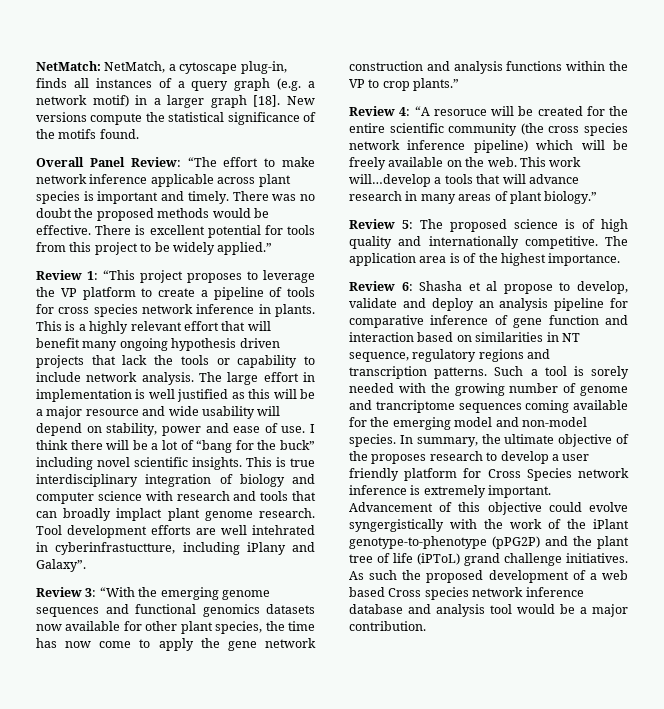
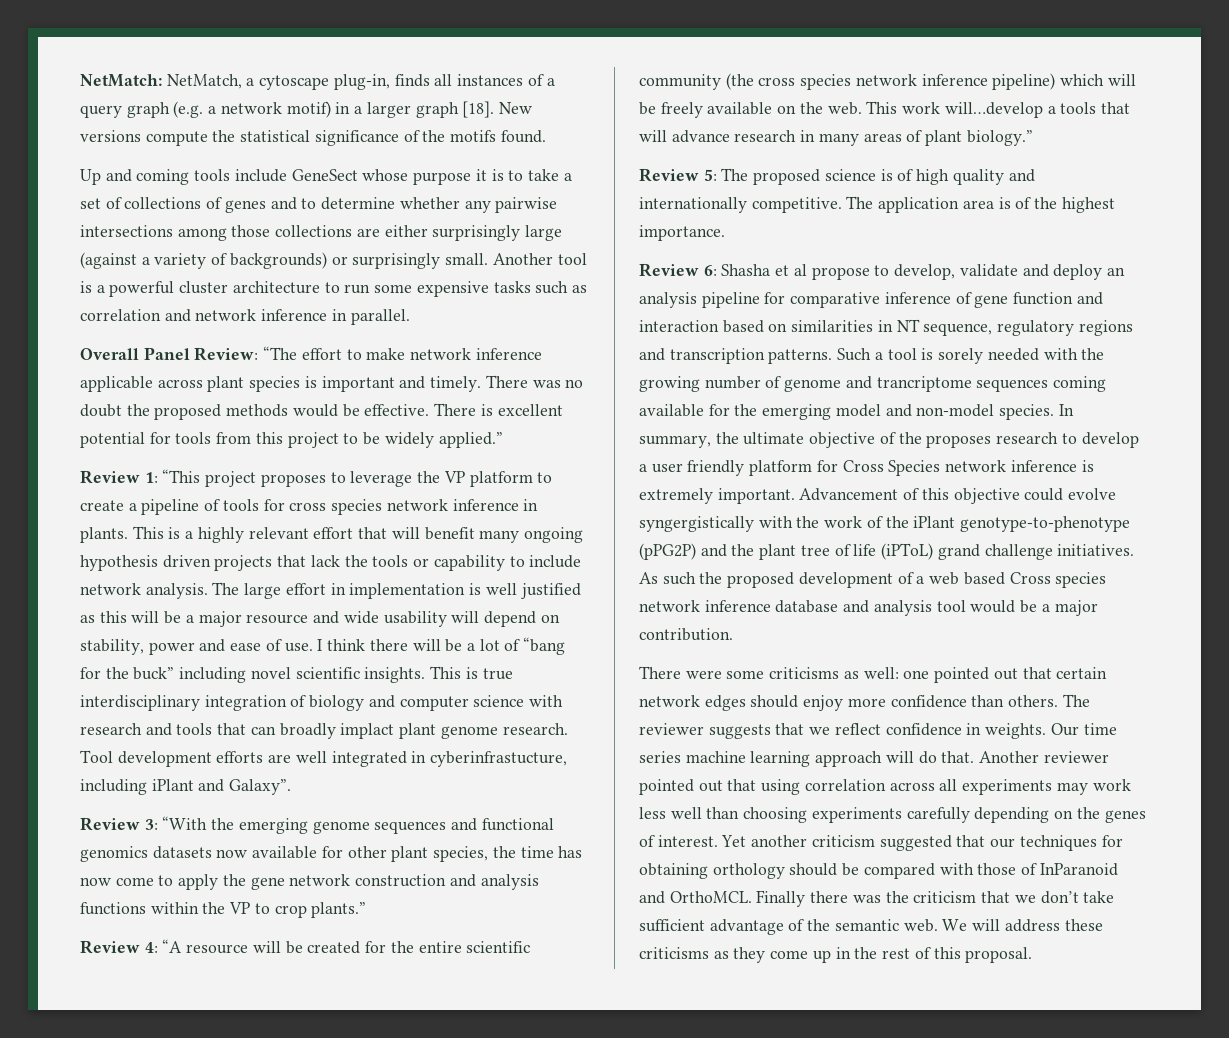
(139, 134) none -> [80,169,572,185] [80,197,558,213] [80,225,563,241] [80,252,587,269] [80,281,587,297] [80,309,410,325] // Up and coming tools include GeneSect whose purpose it is to take a set of collections of genes and to determine whether any pairwise intersections among those collections are either surprisingly large (against a variety of backgrounds) or surprisingly small. Another tool is a powerful cluster architecture to run some expensive tasks such as correlation and network inference in parallel.
[252,525,315,535] [36,542,286,555] intehrated in cyberinfrastuctture, including iPlany -> [331,751,568,767] [80,779,194,795] integrated in cyberinfrastucture, including iPlant
[433,109,487,116] resoruce -> [186,944,249,954] resource
(426, 626) none -> [639,666,1108,683] [639,694,1090,711] [639,723,1117,739] [639,751,1109,767] [639,779,1131,795] [639,807,1146,823] [639,835,1123,851] [639,863,1118,879] [639,890,1115,907] [639,919,1103,935] [639,947,1033,963] // There were some criticisms as well: one pointed out that certain network edges should enjoy more confidence than others. The reviewer suggests that we reflect confidence in weights. Our time series machine learning approach will do that. Another reviewer pointed out that using correlation across all experiments may work less well than choosing experiments carefully depending on the genes of interest. Yet another criticism suggested that our techniques for obtaining orthology should be compared with those of InParanoid and OrthoMCL. Finally there was the criticism that we don’t take sufficient advantage of the semantic web. We will address these criticisms as they come up in the rest of this proposal.

